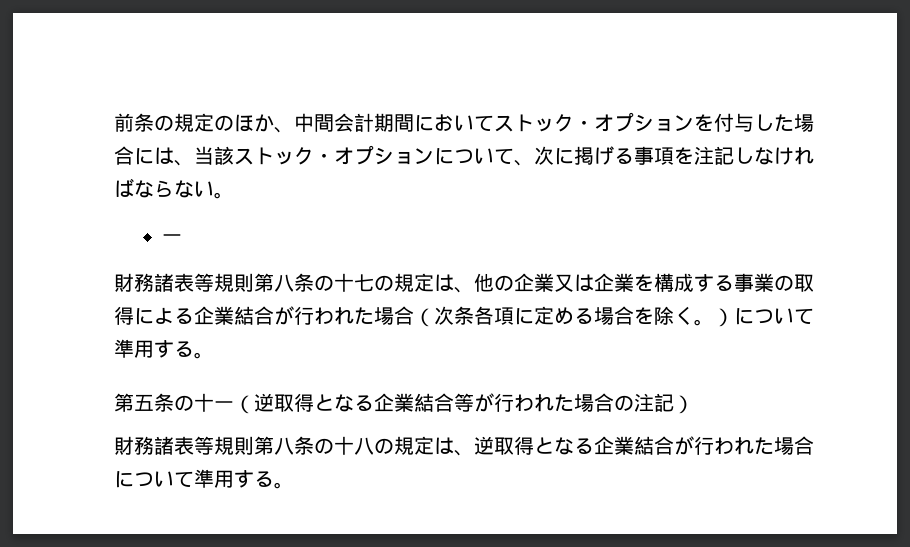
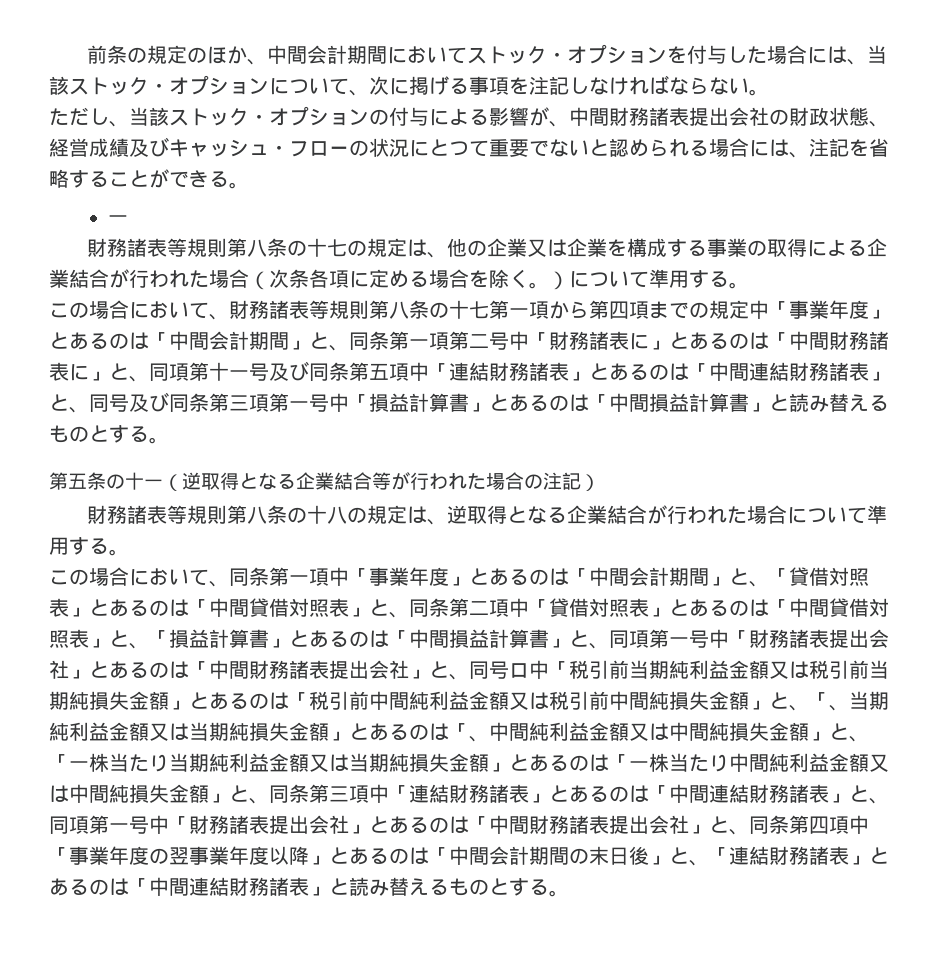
(234, 195) none -> [49,106,889,127] [49,137,889,158] [49,169,249,189] // ただし、当該ストック・オプションの付与による影響が、中間財務諸表提出会社の財政状態、経営成績及びキャッシュ・フローの状況にとつて重要でないと認められる場合には、注記を省略することができる。
(214, 355) none -> [49,300,889,320] [49,331,889,351] [49,361,889,382] [49,392,889,413] [49,425,169,444] // この場合において、財務諸表等規則第八条の十七第一項から第四項までの規定中「事業年度」とあるのは「中間会計期間」と、同条第一項第二号中「財務諸表に」とあるのは「中間財務諸表に」と、同項第十一号及び同条第五項中「連結財務諸表」とあるのは「中間連結財務諸表」と、同号及び同条第三項第一号中「損益計算書」とあるのは「中間損益計算書」と読み替えるものとする。
(294, 485) none -> [49,567,869,587] [49,598,889,618] [49,629,889,649] [49,660,889,680] [49,691,889,711] [49,722,869,742] [49,753,889,772] [49,784,889,804] [49,815,869,835] [49,846,889,866] [49,877,569,897] // この場合において、同条第一項中「事業年度」とあるのは「中間会計期間」と、「貸借対照表」とあるのは「中間貸借対照表」と、同条第二項中「貸借対照表」とあるのは「中間貸借対照表」と、「損益計算書」とあるのは「中間損益計算書」と、同項第一号中「財務諸表提出会社」とあるのは「中間財務諸表提出会社」と、同号ロ中「税引前当期純利益金額又は税引前当期純損失金額」とあるのは「税引前中間純利益金額又は税引前中間純損失金額」と、「、当期純利益金額又は当期純損失金額」とあるのは「、中間純利益金額又は中間純損失金額」と、「一株当たり当期純利益金額又は当期純損失金額」とあるのは「一株当たり中間純利益金額又は中間純損失金額」と、同条第三項中「連結財務諸表」とあるのは「中間連結財務諸表」と、同項第一号中「財務諸表提出会社」とあるのは「中間財務諸表提出会社」と、同条第四項中「事業年度の翌事業年度以降」とあるのは「中間会計期間の末日後」と、「連結財務諸表」とあるのは「中間連結財務諸表」と読み替えるものとする。

